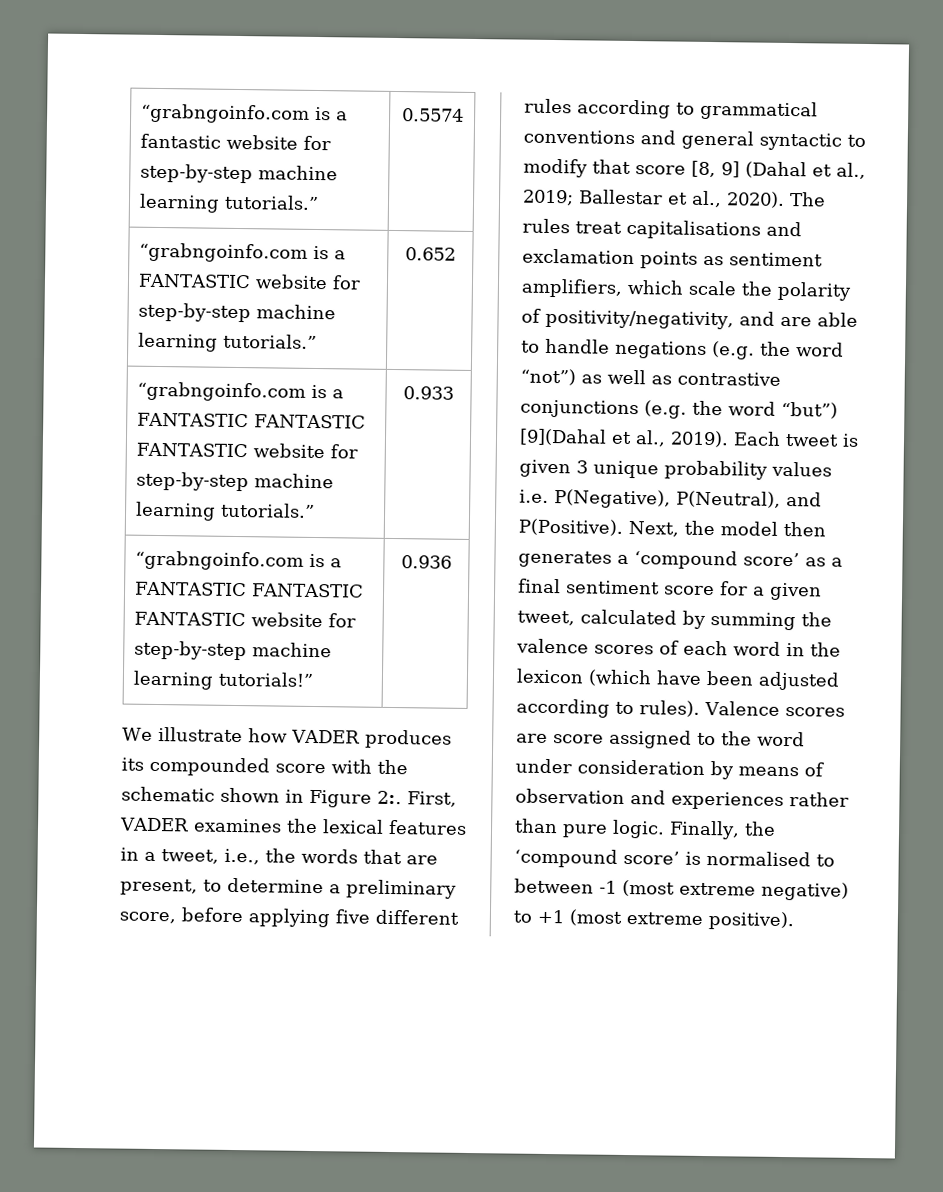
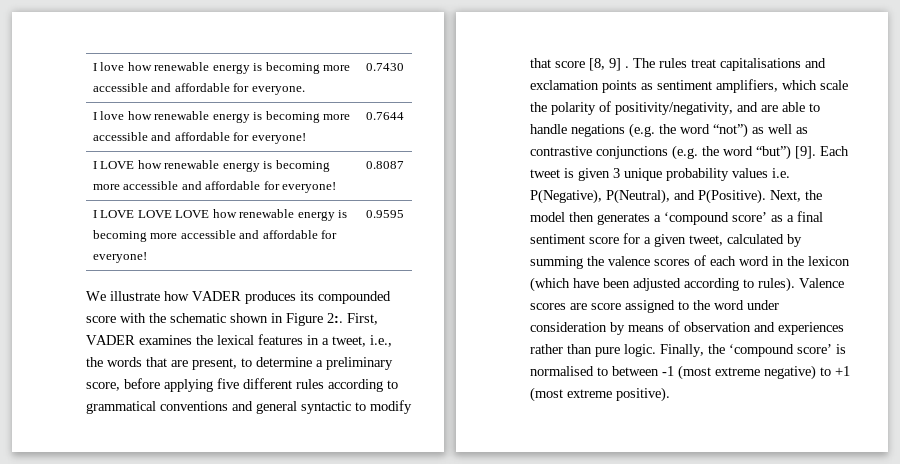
[141,103,349,124] [140,133,332,151] [140,163,339,184] [139,193,320,213] [401,108,464,122] [139,242,347,263] [138,273,361,290] [138,302,337,323] [138,332,318,352] [405,247,456,261] [137,381,345,402] [137,412,366,429] [136,442,358,459] [136,471,335,492] [135,501,316,521] [403,386,454,400] [135,550,343,571] [134,581,364,598] [134,611,356,628] [134,640,333,661] [133,670,315,690] [401,555,452,569] “grabngoinfo.com is a fantastic website for step-by-step machine learning tutorials.” | 0.5574 // “grabngoinfo.com is a FANTASTIC website for step-by-step machine learning tutorials.” | 0.652 // “grabngoinfo.com is a FANTASTIC FANTASTIC FANTASTIC website for step-by-step machine learning tutorials.” | 0.933 // “grabngoinfo.com is a FANTASTIC FANTASTIC FANTASTIC website for step-by-step machine learning tutorials!” | 0.936 -> [92,62,351,74] [92,83,305,95] [366,63,404,71] [92,111,351,123] [92,132,306,144] [366,112,404,120] [92,160,330,172] [92,181,337,193] [366,161,404,169] [92,209,348,221] [92,230,338,242] [92,252,147,263] [366,210,404,218] I love how renewable energy is becoming more accessible and affordable for everyone. | 0.7430 // I love how renewable energy is becoming more accessible and affordable for everyone! | 0.7644 // I LOVE how renewable energy is becoming more accessible and affordable for everyone! | 0.8087 // I LOVE LOVE LOVE how renewable energy is becoming more accessible and affordable for everyone! | 0.9595
[745,161,866,179] [522,189,785,208] (Dahal et al., 2019; Ballestar et al., 2020). -> [625,66,629,68] .
[519,428,729,448] [9](Dahal et al., 2019). -> [795,146,816,159] [9].

